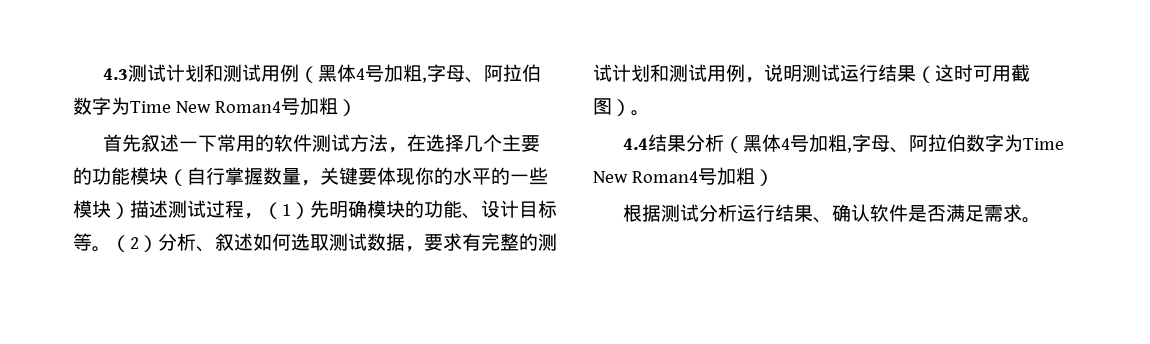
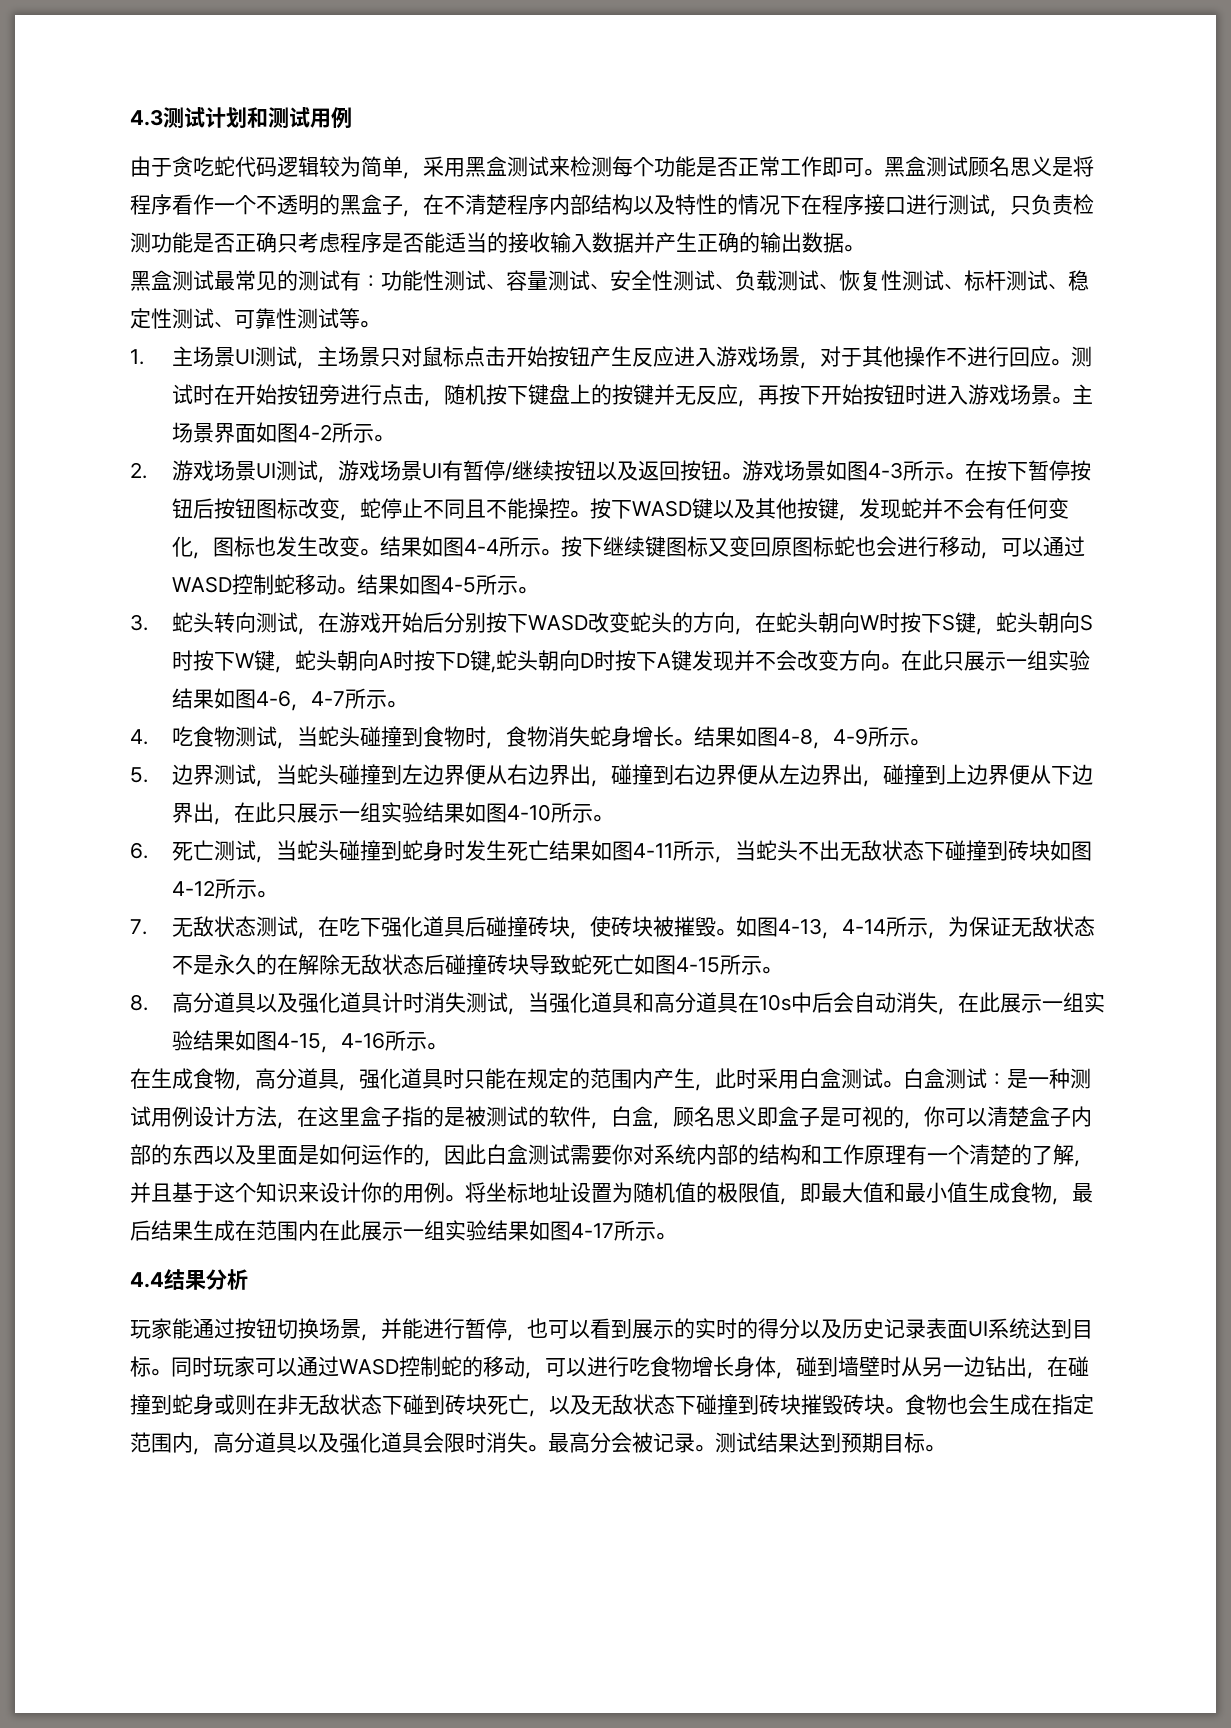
[298,64,541,83] [73,97,357,116] [102,134,540,153] [73,167,548,186] [73,200,557,219] [73,233,557,252] [593,64,1030,83] [593,98,650,116] [622,134,1064,153] [593,167,774,186] [622,204,1022,223] （黑体4号加粗,字母、阿拉伯数字为Time New Roman4号加粗） // 首先叙述一下常用的软件测试方法，在选择几个主要的功能模块（自行掌握数量，关键要体现你的水平的一些模块）描述测试过程，（1）先明确模块的功能、设计目标等。（2）分析、叙述如何选取测试数据，要求有完整的测试计划和测试用例，说明测试运行结果（这时可用截图）。 // 4.4结果分析（黑体4号加粗,字母、阿拉伯数字为Time New Roman4号加粗） // 根据测试分析运行结果、确认软件是否满足需求 -> [130,156,1094,179] [130,194,1094,217] [130,232,864,253] [130,270,1089,291] [130,308,380,329] [130,346,1092,369] [171,384,1093,407] [171,422,394,443] [130,460,1091,483] [171,498,1069,521] [171,536,1085,559] [171,574,538,595] [130,612,1093,635] [171,650,1090,673] [171,688,407,711] [130,726,930,749] [130,764,1093,787] [171,802,613,825] [130,840,1092,863] [171,878,277,899] [130,916,1095,939] [171,954,782,975] [130,992,1105,1015] [171,1030,447,1053] [130,1068,1091,1091] [130,1106,1092,1129] [130,1144,1094,1167] [130,1182,1093,1205] [130,1220,676,1241] [130,1269,248,1290] [130,1318,1093,1341] [130,1356,1089,1379] [130,1394,1094,1417] [130,1432,925,1455] // 由于贪吃蛇代码逻辑较为简单，采用黑盒测试来检测每个功能是否正常工作即可。黑盒测试顾名思义是将程序看作一个不透明的黑盒子，在不清楚程序内部结构以及特性的情况下在程序接口进行测试，只负责检测功能是否正确只考虑程序是否能适当的接收输入数据并产生正确的输出数据。 // 黑盒测试最常见的测试有：功能性测试、容量测试、安全性测试、负载测试、恢复性测试、标杆测试、稳定性测试、可靠性测试等。 // 1.主场景UI测试，主场景只对鼠标点击开始按钮产生反应进入游戏场景，对于其他操作不进行回应。测试时在开始按钮旁进行点击，随机按下键盘上的按键并无反应，再按下开始按钮时进入游戏场景。主场景界面如图4-2所示。 // 2.游戏场景UI测试，游戏场景UI有暂停/继续按钮以及返回按钮。游戏场景如图4-3所示。在按下暂停按钮后按钮图标改变，蛇停止不同且不能操控。按下WASD键以及其他按键，发现蛇并不会有任何变化，图标也发生改变。结果如图4-4所示。按下继续键图标又变回原图标蛇也会进行移动，可以通过WASD控制蛇移动。结果如图4-5所示。 // 3.蛇头转向测试，在游戏开始后分别按下WASD改变蛇头的方向，在蛇头朝向W时按下S键，蛇头朝向S时按下W键，蛇头朝向A时按下D键,蛇头朝向D时按下A键发现并不会改变方向。在此只展示一组实验结果如图4-6，4-7所示。 // 4.吃食物测试，当蛇头碰撞到食物时，食物消失蛇身增长。结果如图4-8，4-9所示。 // 5.边界测试，当蛇头碰撞到左边界便从右边界出，碰撞到右边界便从左边界出，碰撞到上边界便从下边界出，在此只展示一组实验结果如图4-10所示。 // 6.死亡测试，当蛇头碰撞到蛇身时发生死亡结果如图4-11所示，当蛇头不出无敌状态下碰撞到砖块如图4-12所示。 // 7.无敌状态测试，在吃下强化道具后碰撞砖块，使砖块被摧毁。如图4-13，4-14所示，为保证无敌状态不是永久的在解除无敌状态后碰撞砖块导致蛇死亡如图4-15所示。 // 8.高分道具以及强化道具计时消失测试，当强化道具和高分道具在10s中后会自动消失，在此展示一组实验结果如图4-15，4-16所示。 // 在生成食物，高分道具，强化道具时只能在规定的范围内产生，此时采用白盒测试。白盒测试：是一种测试用例设计方法，在这里盒子指的是被测试的软件，白盒，顾名思义即盒子是可视的，你可以清楚盒子内部的东西以及里面是如何运作的，因此白盒测试需要你对系统内部的结构和工作原理有一个清楚的了解，并且基于这个知识来设计你的用例。将坐标地址设置为随机值的极限值，即最大值和最小值生成食物，最后结果生成在范围内在此展示一组实验结果如图4-17所示。 // 4.4结果分析 // 玩家能通过按钮切换场景，并能进行暂停，也可以看到展示的实时的得分以及历史记录表面UI系统达到目标。同时玩家可以通过WASD控制蛇的移动，可以进行吃食物增长身体，碰到墙壁时从另一边钻出，在碰撞到蛇身或则在非无敌状态下碰到砖块死亡，以及无敌状态下碰撞到砖块摧毁砖块。食物也会生成在指定范围内，高分道具以及强化道具会限时消失。最高分会被记录。测试结果达到预期目标

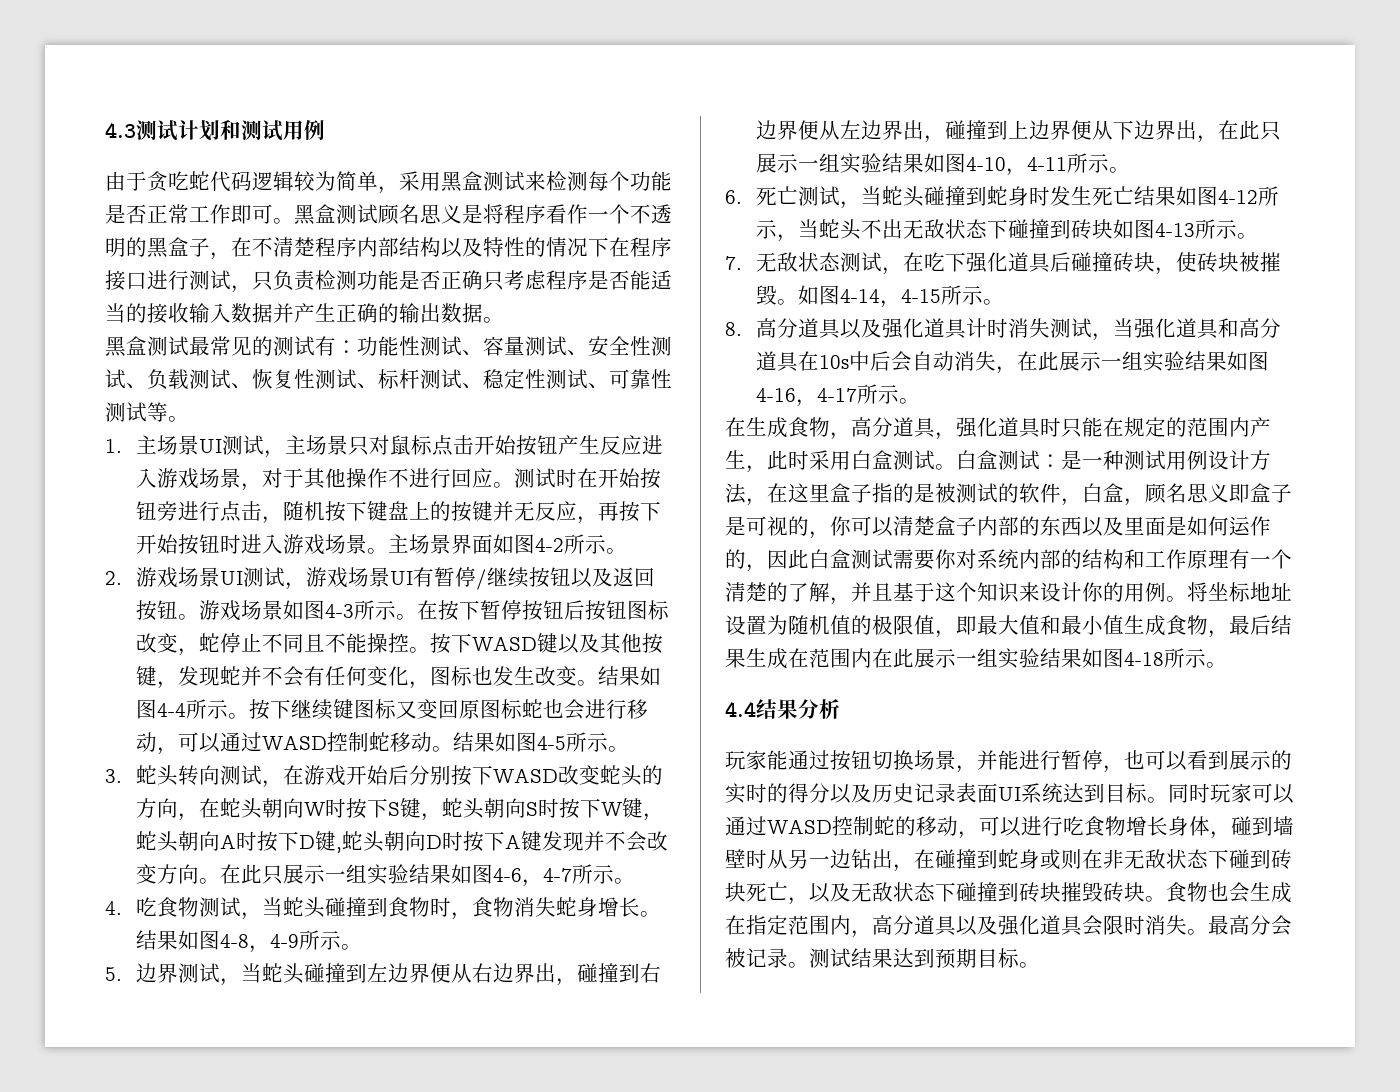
(551, 812) none -> [1006,157,1068,176] ，4-11
[632,843,673,858] 4-11 -> [1218,190,1259,204] 4-12
[171,880,215,896] 4-12 -> [1155,223,1196,237] 4-13
[777,916,1095,939] [171,954,676,975] 4-13，4-14所示，为保证无敌状态不是永久的在解除无敌状态后碰撞砖块导致蛇死亡如图 -> [840,289,902,308] 4-14，
[276,1032,385,1053] 4-15，4-16 -> [756,388,858,407] 4-16，4-17
[571,1223,614,1238] 4-17 -> [1124,652,1164,666] 4-18

